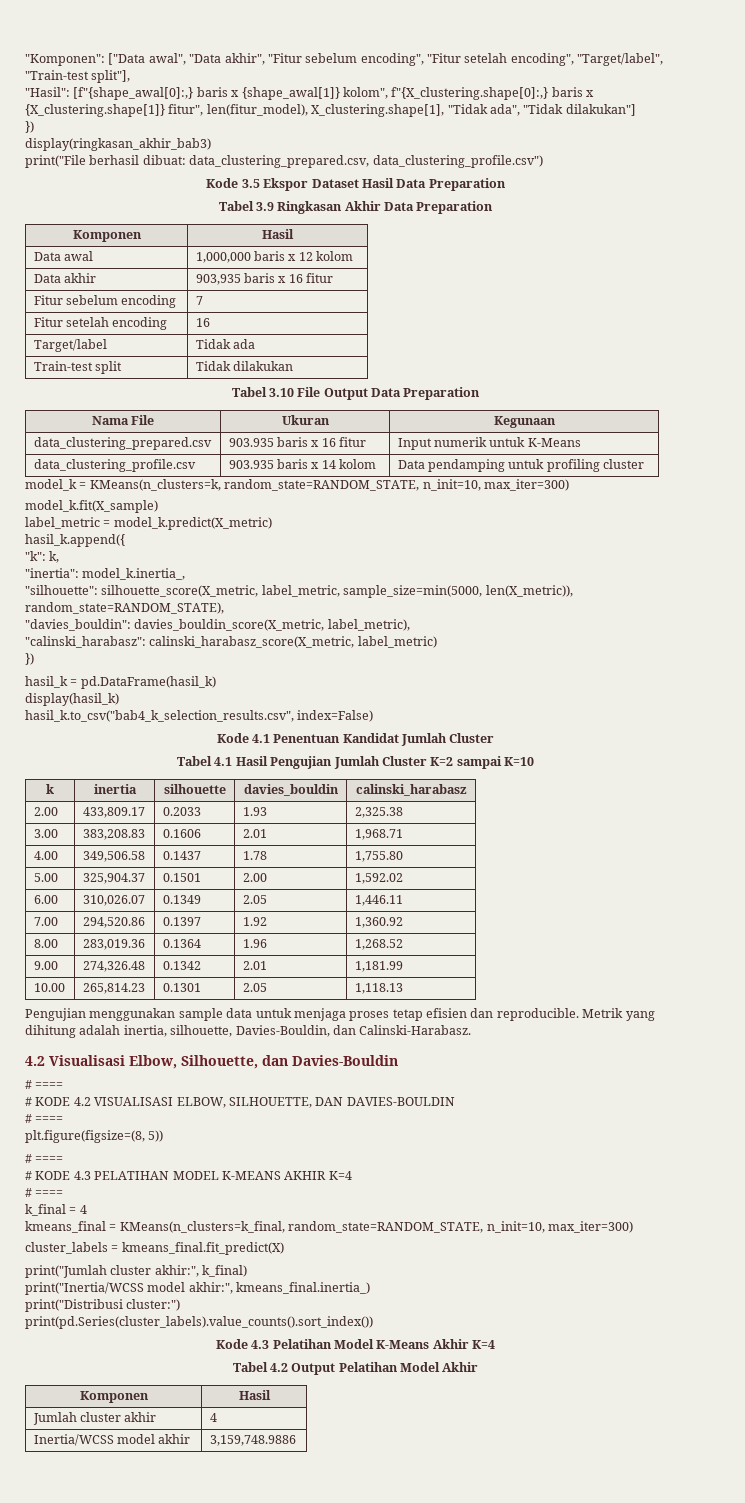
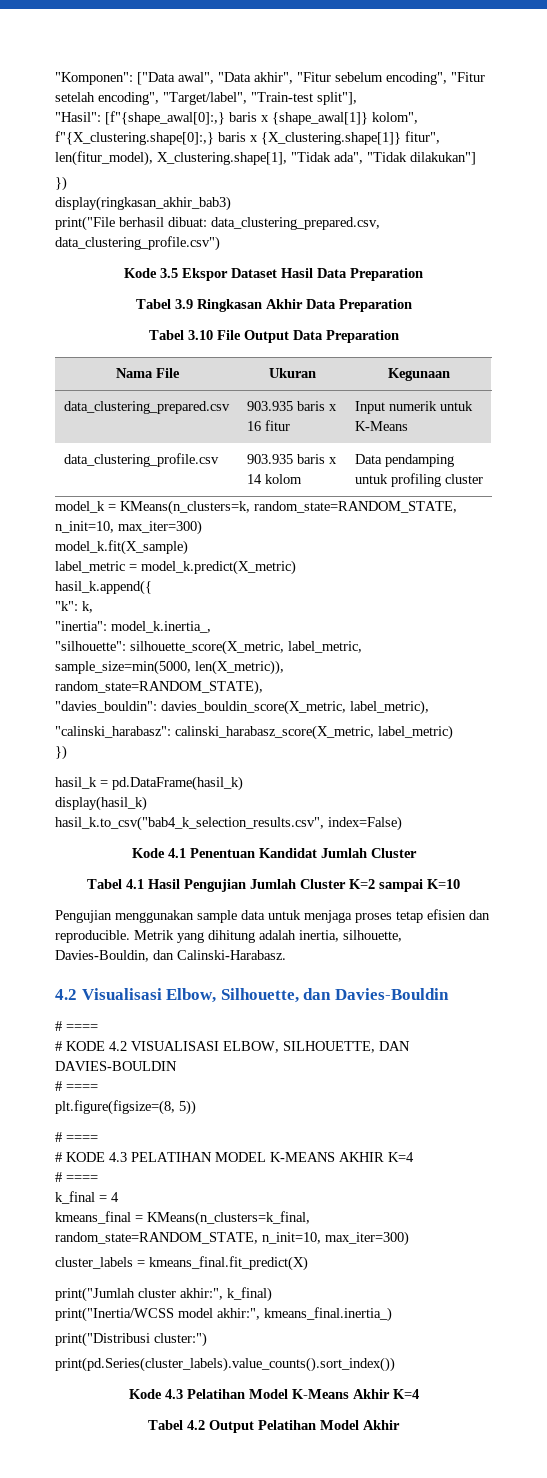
[72,230,142,242] [262,229,294,239] [33,251,93,261] [195,251,354,263] [33,273,96,283] [195,273,334,285] [33,295,177,308] [195,296,203,305] [33,317,168,330] [195,318,210,327] [33,339,107,352] [195,339,255,349] [33,361,122,374] [195,361,293,371] // Komponen | Hasil // Data awal | 1,000,000 baris x 12 kolom // Data akhir | 903,935 baris x 16 fitur // Fitur sebelum encoding | 7 // Fitur setelah encoding | 16 // Target/label | Tidak ada // Train-test split | Tidak dilakukan -> (412, 305) none
[46,784,54,794] [93,784,137,794] [163,784,226,794] [243,784,339,796] [355,784,467,796] [33,807,58,816] [82,807,145,818] [162,807,201,816] [242,807,267,816] [354,807,403,818] [33,829,58,838] [82,829,145,840] [162,829,201,838] [242,829,267,838] [354,829,403,840] [33,851,58,860] [82,851,145,862] [162,851,201,860] [242,851,267,860] [354,851,403,862] [33,873,58,882] [82,873,145,884] [162,873,201,882] [242,873,267,882] [354,873,403,884] [33,895,58,904] [82,895,145,906] [162,895,201,904] [242,895,267,904] [354,895,403,906] [33,917,58,926] [82,917,145,928] [162,917,201,926] [242,917,267,926] [354,917,403,928] [33,939,58,948] [82,939,145,950] [162,939,201,948] [242,939,267,948] [354,939,403,950] [33,961,58,970] [82,961,145,972] [162,961,201,970] [242,961,267,970] [354,961,403,972] [33,983,65,992] [82,983,145,994] [162,983,201,992] [242,983,267,992] [354,983,403,994] // k | inertia | silhouette | davies_bouldin | calinski_harabasz // 2.00 | 433,809.17 | 0.2033 | 1.93 | 2,325.38 // 3.00 | 383,208.83 | 0.1606 | 2.01 | 1,968.71 // 4.00 | 349,506.58 | 0.1437 | 1.78 | 1,755.80 // 5.00 | 325,904.37 | 0.1501 | 2.00 | 1,592.02 // 6.00 | 310,026.07 | 0.1349 | 2.05 | 1,446.11 // 7.00 | 294,520.86 | 0.1397 | 1.92 | 1,360.92 // 8.00 | 283,019.36 | 0.1364 | 1.96 | 1,268.52 // 9.00 | 274,326.48 | 0.1342 | 2.01 | 1,181.99 // 10.00 | 265,814.23 | 0.1301 | 2.05 | 1,118.13 -> (460, 884) none
[79,1391,149,1403] [238,1390,271,1400] [32,1412,157,1425] [209,1413,217,1422] [33,1434,191,1446] [209,1435,296,1446] // Komponen | Hasil // Jumlah cluster akhir | 4 // Inertia/WCSS model akhir | 3,159,748.9886 -> (400, 1425) none

